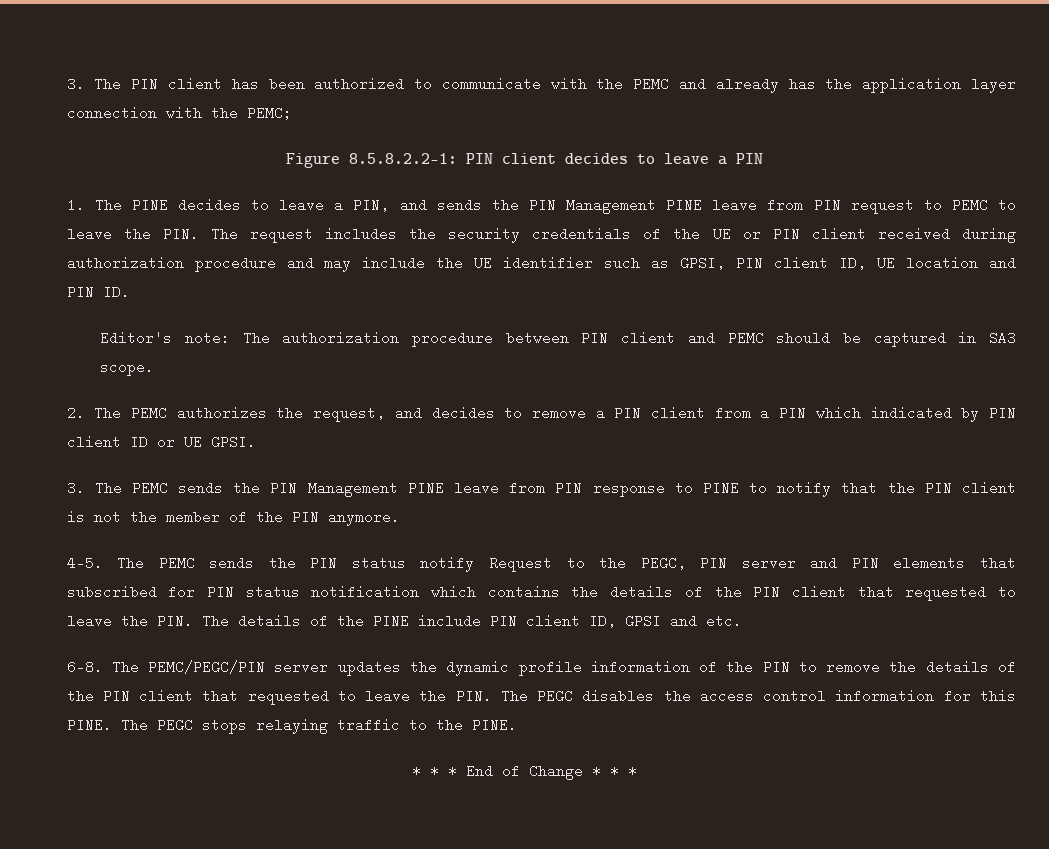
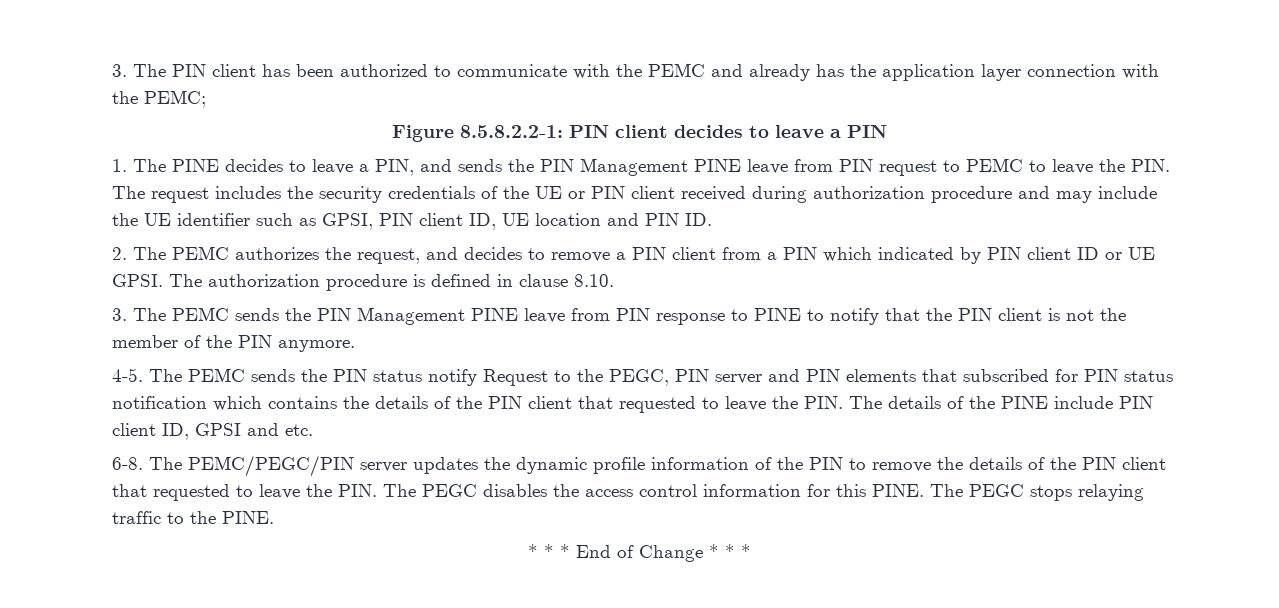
[100,331,1016,347] [100,360,155,376] // Editor's note: The authorization procedure between PIN client and PEMC should be captured in SA3 scope. -> (713, 219) none
(256, 442) none -> [169,274,615,291] The authorization procedure is defined in clause 8.10.

